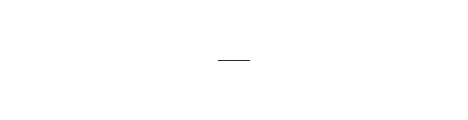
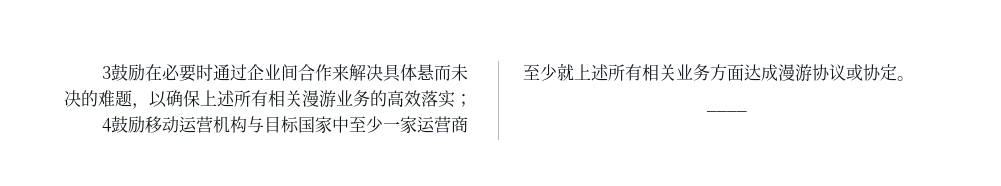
(217, 59) none -> [101,64,468,82] [64,90,472,109] [101,116,468,134] [523,63,914,82] 3鼓励在必要时通过企业间合作来解决具体悬而未决的难题，以确保上述所有相关漫游业务的高效落实； // 4鼓励移动运营机构与目标国家中至少一家运营商至少就上述所有相关业务方面达成漫游协议或协定。 //

